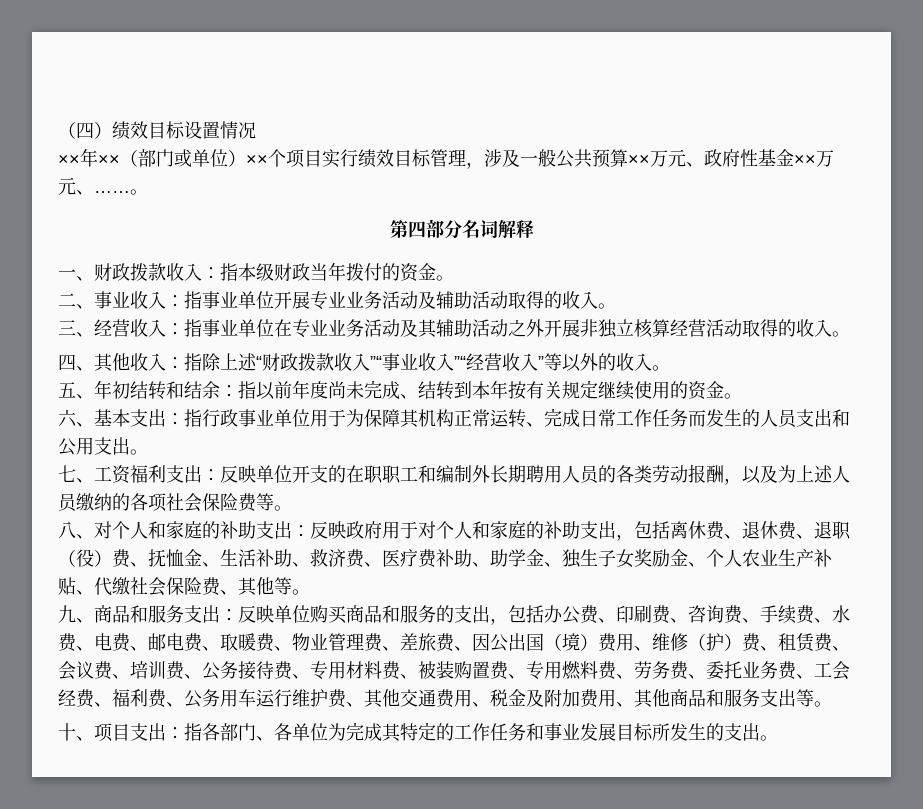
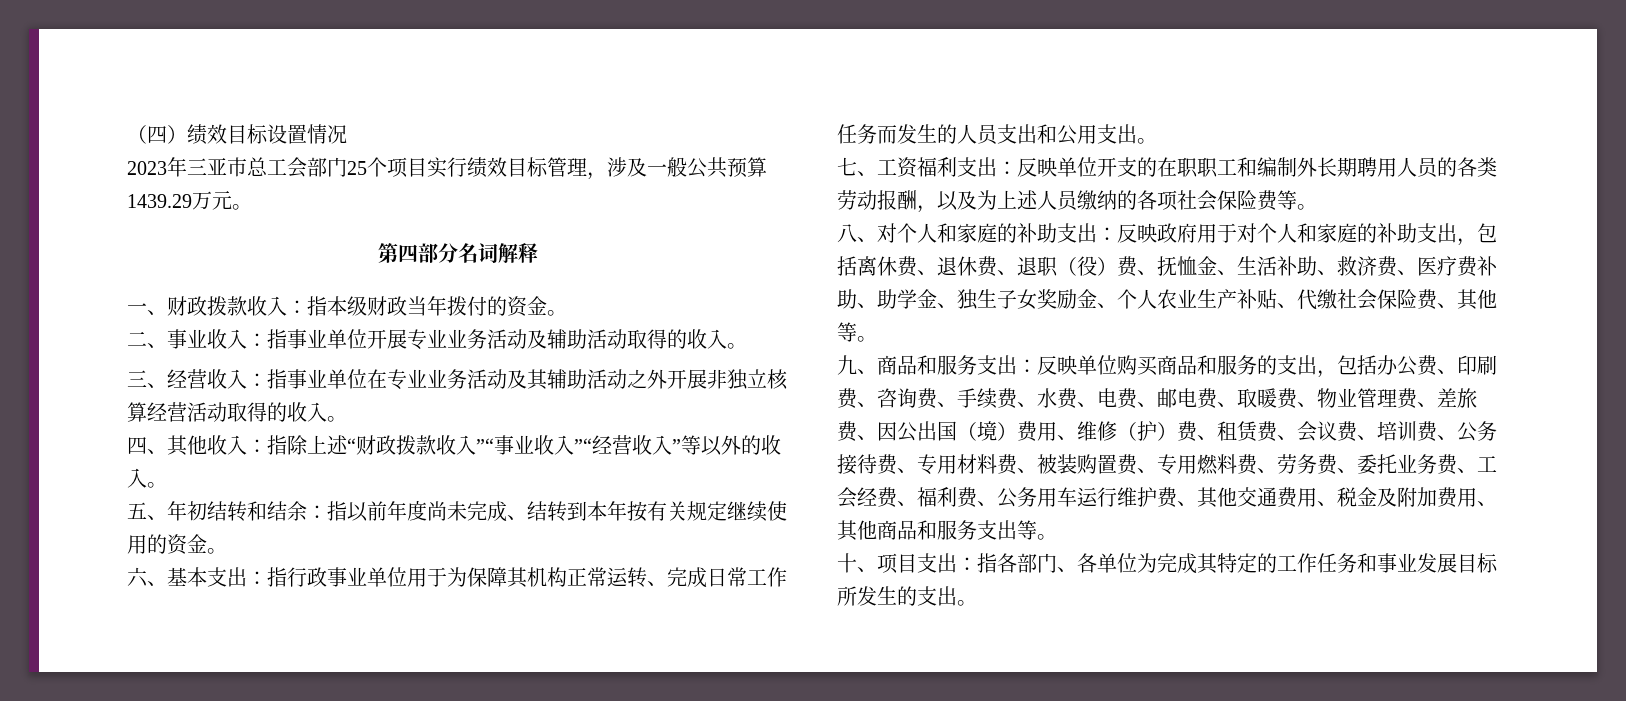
[58,148,268,167] ××年××（部门或单位）×× -> [127,157,367,178] 2023年三亚市总工会部门25
[628,149,834,167] [58,177,130,195] ××万元、政府性基金××万元、…… -> [127,191,232,210] 1439.29万元

